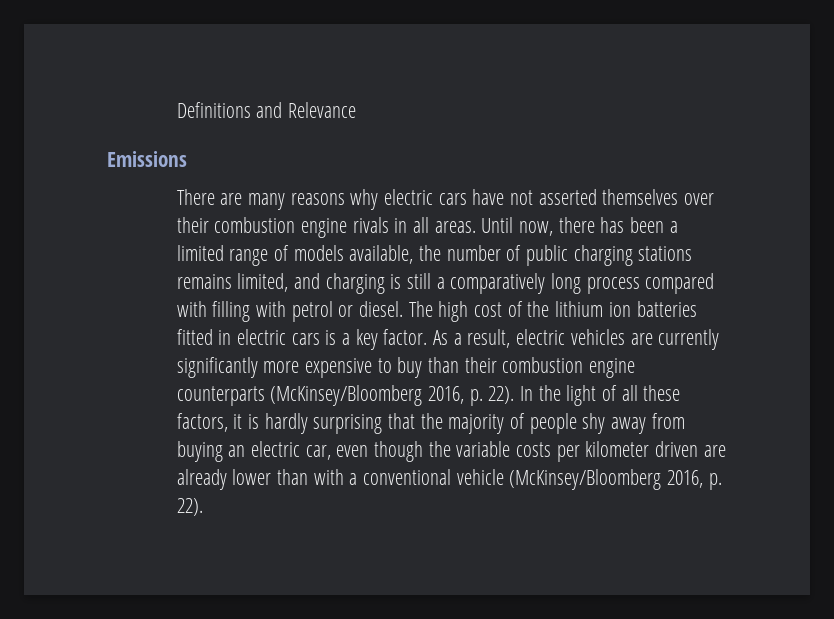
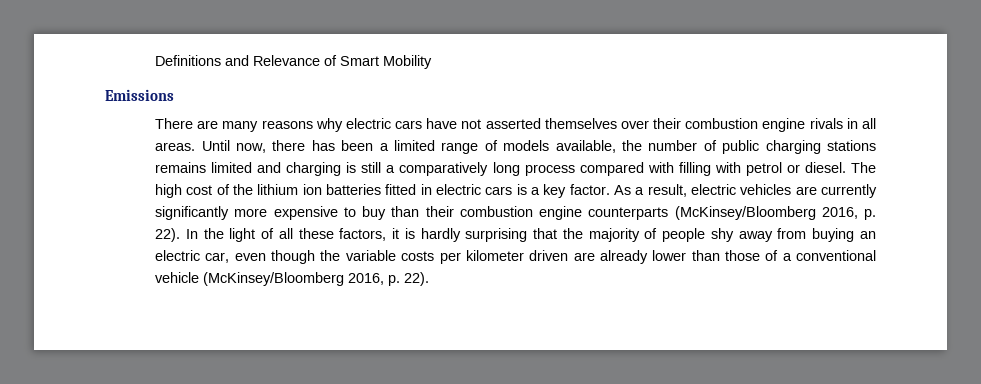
(357, 110) none -> [324,55,433,69] of Smart Mobility
[237,273,289,292] limited, -> [211,162,253,173] limited
[313,469,344,485] with -> [724,250,779,261] those of

